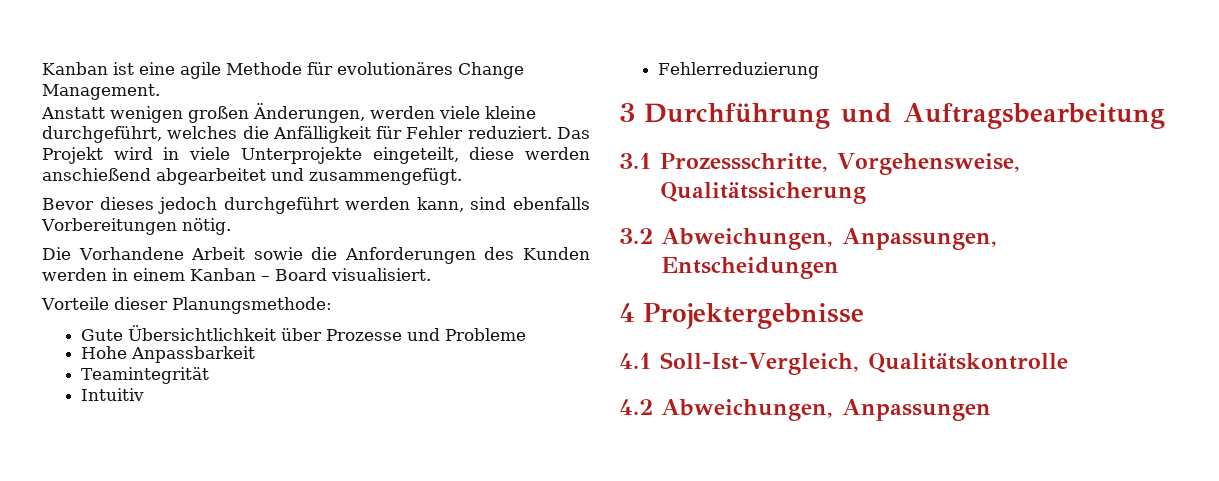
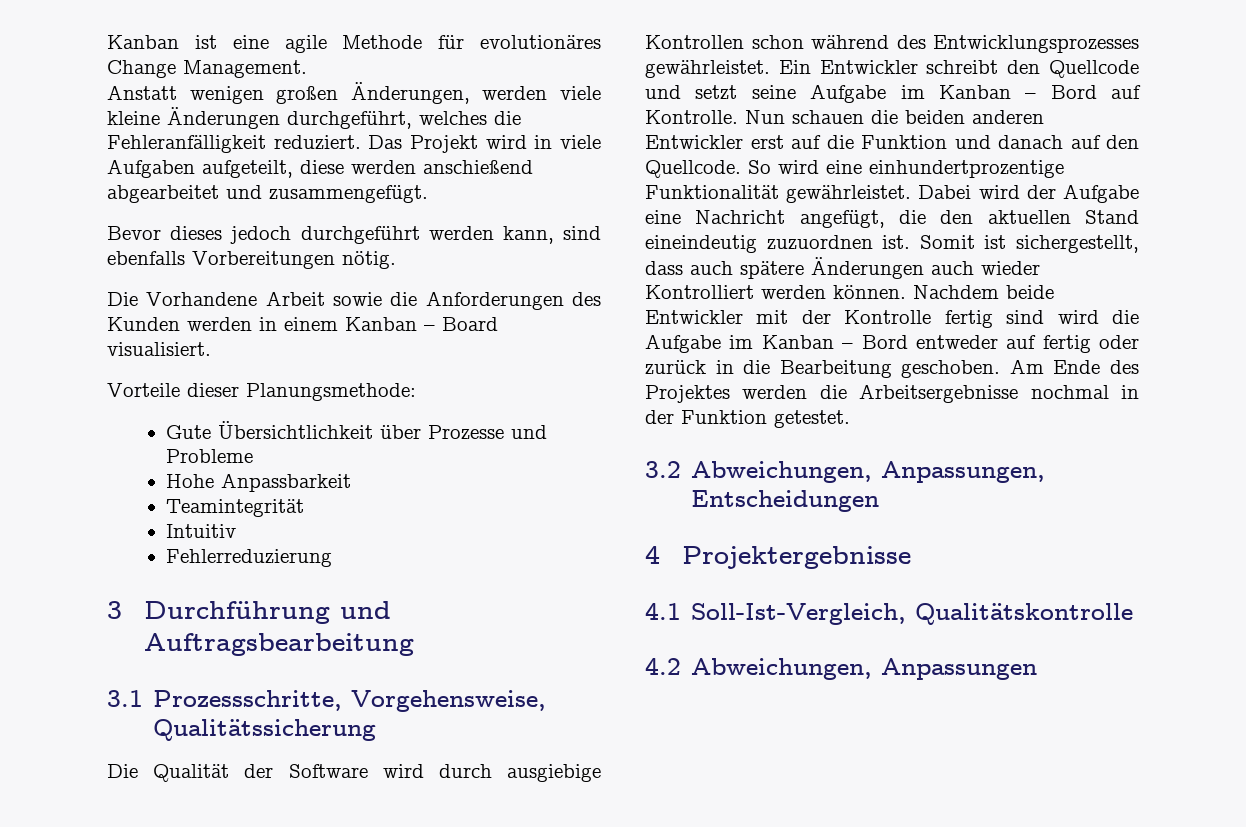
(536, 112) none -> [167,107,280,129] Änderungen
[272,126,464,143] Anfälligkeit für Fehler -> [107,135,266,153] Fehleranfälligkeit
[240,147,459,164] Unterprojekte eingeteilt, -> [107,159,293,178] Aufgaben aufgeteilt,
(867, 193) none -> [107,764,601,782] [645,35,1139,53] [645,60,1139,78] [645,84,1141,103] [645,110,1044,124] [645,135,1139,149] [645,160,1064,178] [645,184,1139,203] [645,210,1139,228] [645,235,1139,253] [645,257,1040,279] [645,285,1054,299] [645,310,1139,328] [645,334,1139,353] [645,359,1139,378] [645,384,1139,403] [645,410,850,428] // Die Qualität der Software wird durch ausgiebige Kontrollen schon während des Entwicklungsprozesses gewährleistet. Ein Entwickler schreibt den Quellcode und setzt seine Aufgabe im Kanban – Bord auf Kontrolle. Nun schauen die beiden anderen Entwickler erst auf die Funktion und danach auf den Quellcode. So wird eine einhundertprozentige Funktionalität gewährleistet. Dabei wird der Aufgabe eine Nachricht angefügt, die den aktuellen Stand eineindeutig zuzuordnen ist. Somit ist sichergestellt, dass auch spätere Änderungen auch wieder Kontrolliert werden können. Nachdem beide Entwickler mit der Kontrolle fertig sind wird die Aufgabe im Kanban – Bord entweder auf fertig oder zurück in die Bearbeitung geschoben. Am Ende des Projektes werden die Arbeitsergebnisse nochmal in der Funktion getestet.

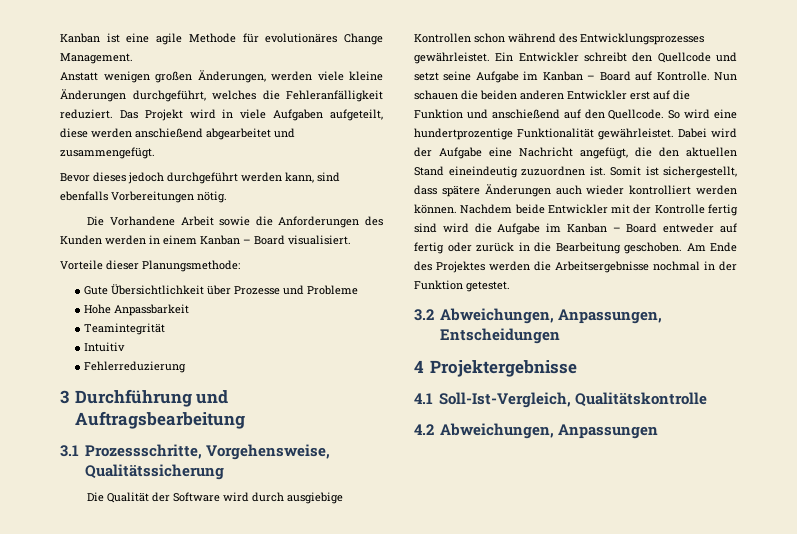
[1050,85,1097,99] Bord -> [599,71,631,81] Board
[998,135,1063,149] danach -> [491,109,560,119] anschießend
[869,160,1064,178] einhundertprozentige -> [414,128,513,140] hundertprozentige
[690,261,733,275] auch -> (437, 190) none
[645,285,754,299] Kontrolliert -> [629,185,692,195] kontrolliert
[861,335,908,349] Bord -> [626,223,658,233] Board

